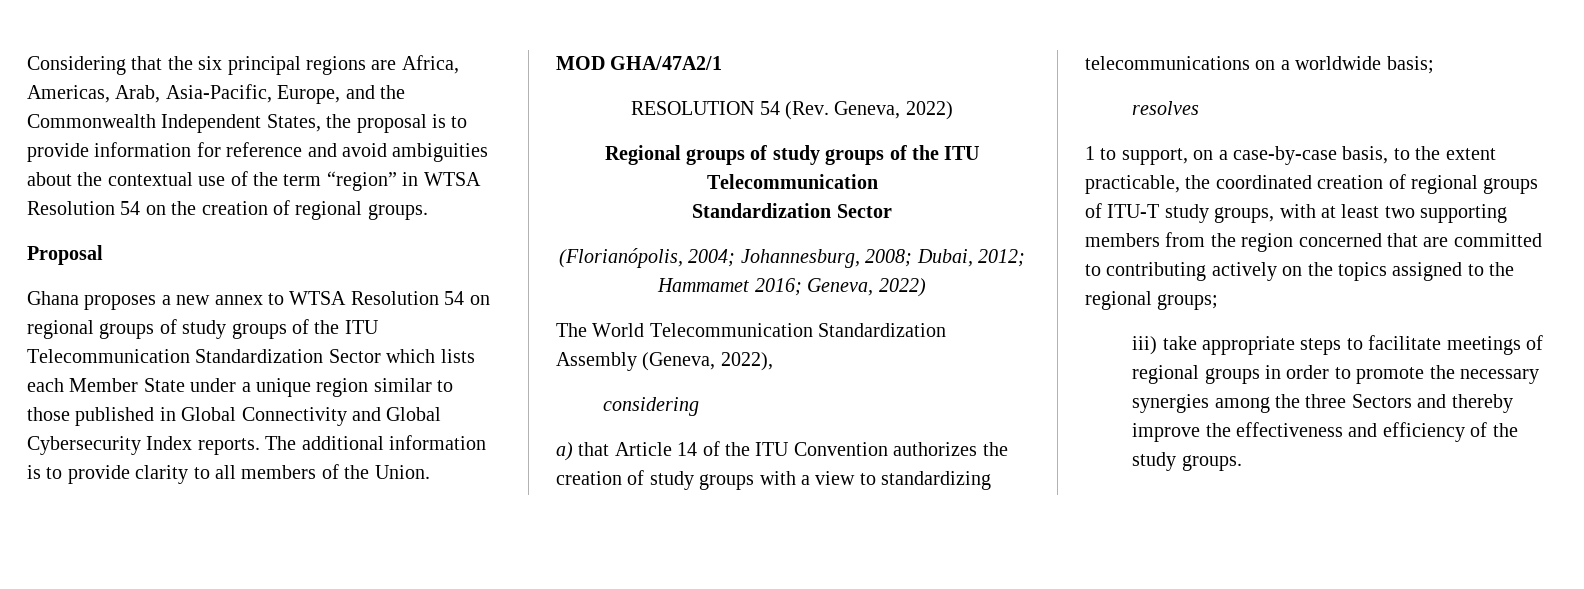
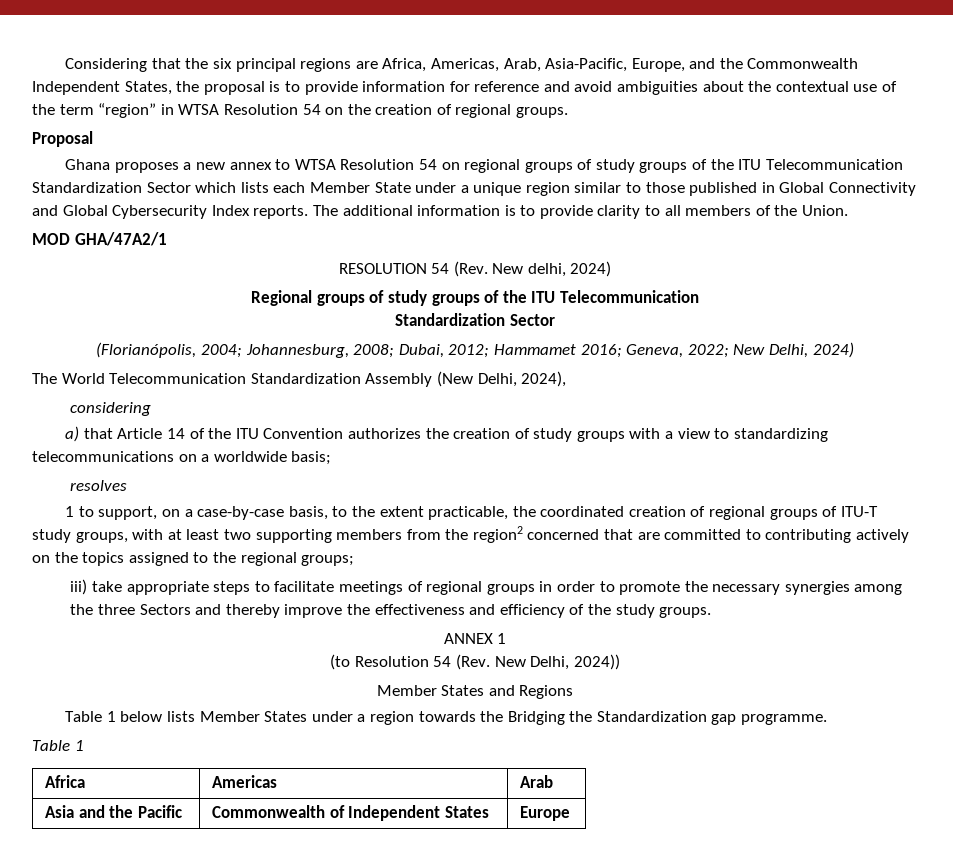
[834,101,953,120] Geneva, 2022) -> [492,261,612,277] New delhi, 2024)
[878,278,926,297] 2022) -> [687,342,854,358] 2022; New Delhi, 2024)
[642,352,773,371] (Geneva, 2022), -> [436,371,567,387] (New Delhi, 2024),
[1241,233,1294,252] region -> [472,526,523,543] region2
(1242, 463) none -> [443,633,507,644] [330,654,620,670] [376,685,574,699] [65,711,828,725] [32,740,84,751] [45,775,86,788] [212,775,278,788] [520,775,554,788] [45,805,182,818] [212,805,489,821] [520,806,571,821] // ANNEX 1 // (to Resolution 54 (Rev. New Delhi, 2024)) // Member States and Regions // Table 1 below lists Member States under a region towards the Bridging the Standardization gap programme. // Table 1 // Africa | Americas | Arab // Asia and the Pacific | Commonwealth of Independent States | Europe

